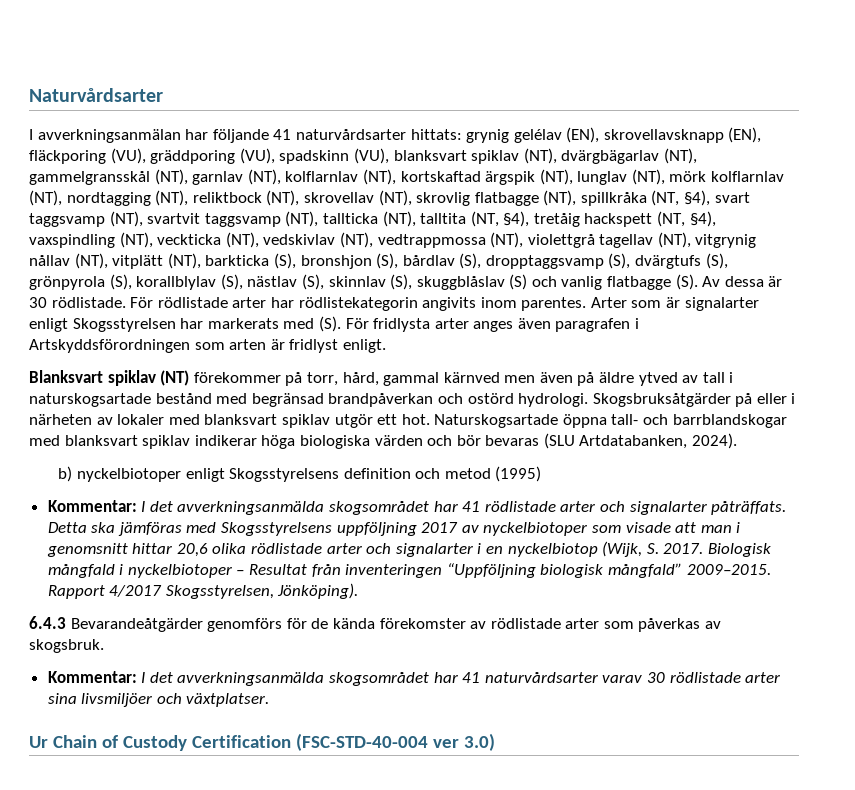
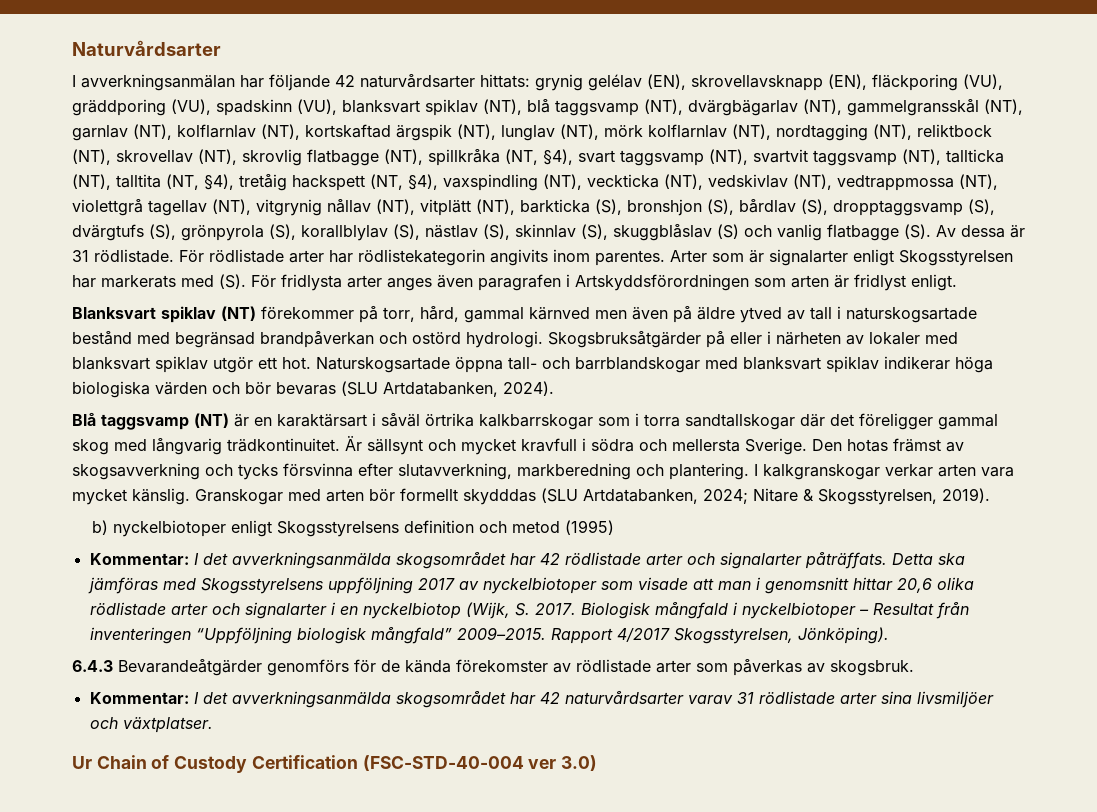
[273,129,292,140] 41 -> [335,75,355,87] 42
(557, 156) none -> [527,99,683,116] blå taggsvamp (NT),
[29,297,47,308] 30 -> [72,250,89,262] 31
(738, 441) none -> [72,412,998,430] [72,436,964,455] [72,463,1014,480] [72,488,990,505] // Blå taggsvamp (NT) är en karaktärsart i såväl örtrika kalkbarrskogar som i torra sandtallskogar där det föreligger gammal skog med långvarig trädkontinuitet. Är sällsynt och mycket kravfull i södra och mellersta Sverige. Den hotas främst av skogsavverkning och tycks försvinna efter slutavverkning, markberedning och plantering. I kalkgranskogar verkar arten vara mycket känslig. Granskogar med arten bör formellt skydddas (SLU Artdatabanken, 2024; Nitare & Skogsstyrelsen, 2019).
[462,501,481,512] 41 -> [539,553,560,565] 42
[462,672,481,683] 41 -> [539,692,560,704] 42
[647,672,666,683] 30 -> [736,692,754,704] 31

